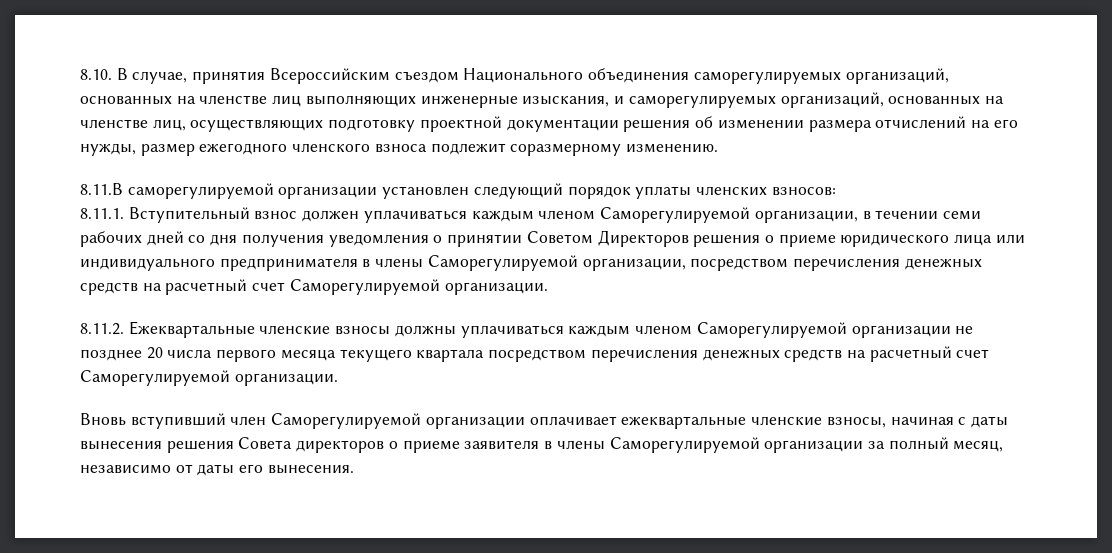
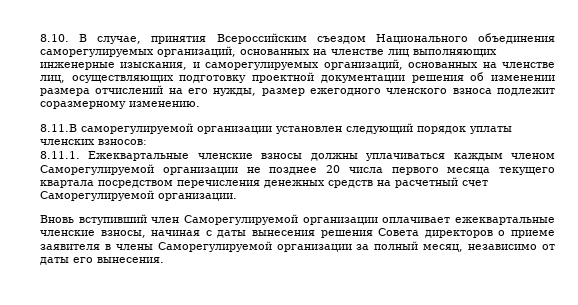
[128,207,981,223] [80,230,1025,247] [80,255,982,271] [80,279,548,295] [80,323,124,335] Вступительный взнос должен уплачиваться каждым членом Саморегулируемой организации, в течении семи рабочих дней со дня получения уведомления о принятии Советом Директоров решения о приеме юридического лица или индивидуального предпринимателя в члены Саморегулируемой организации, посредством перечисления денежных средств на расчетный счет Саморегулируемой организации. // 8.11.2. -> (80, 155) none

